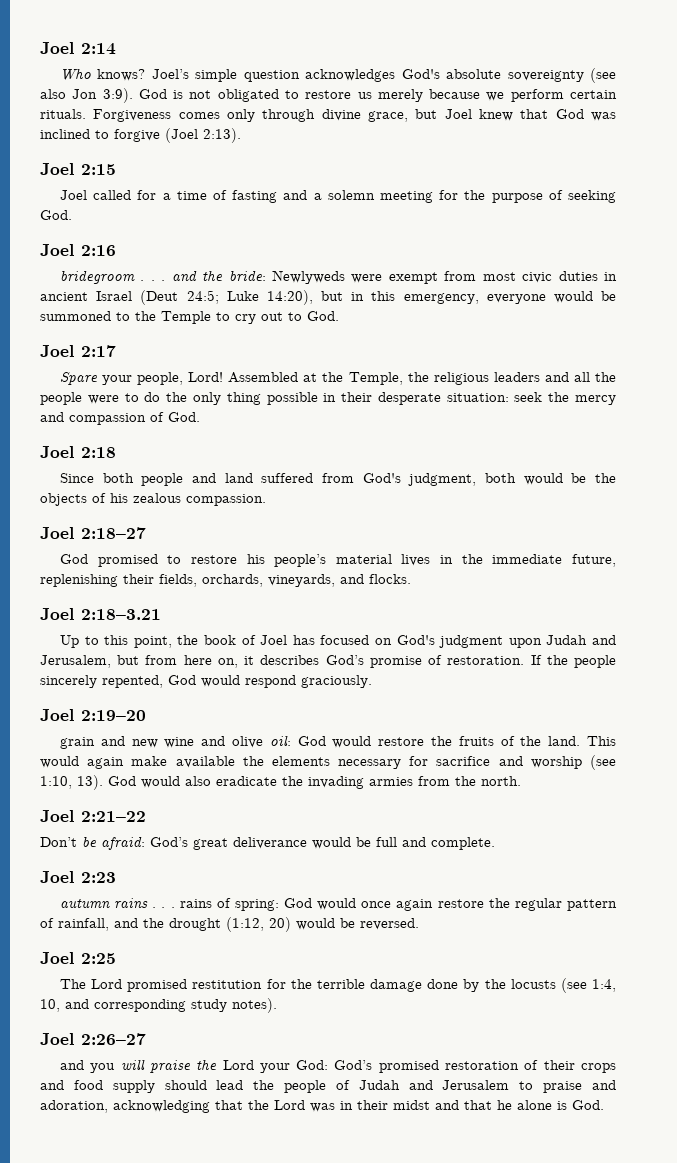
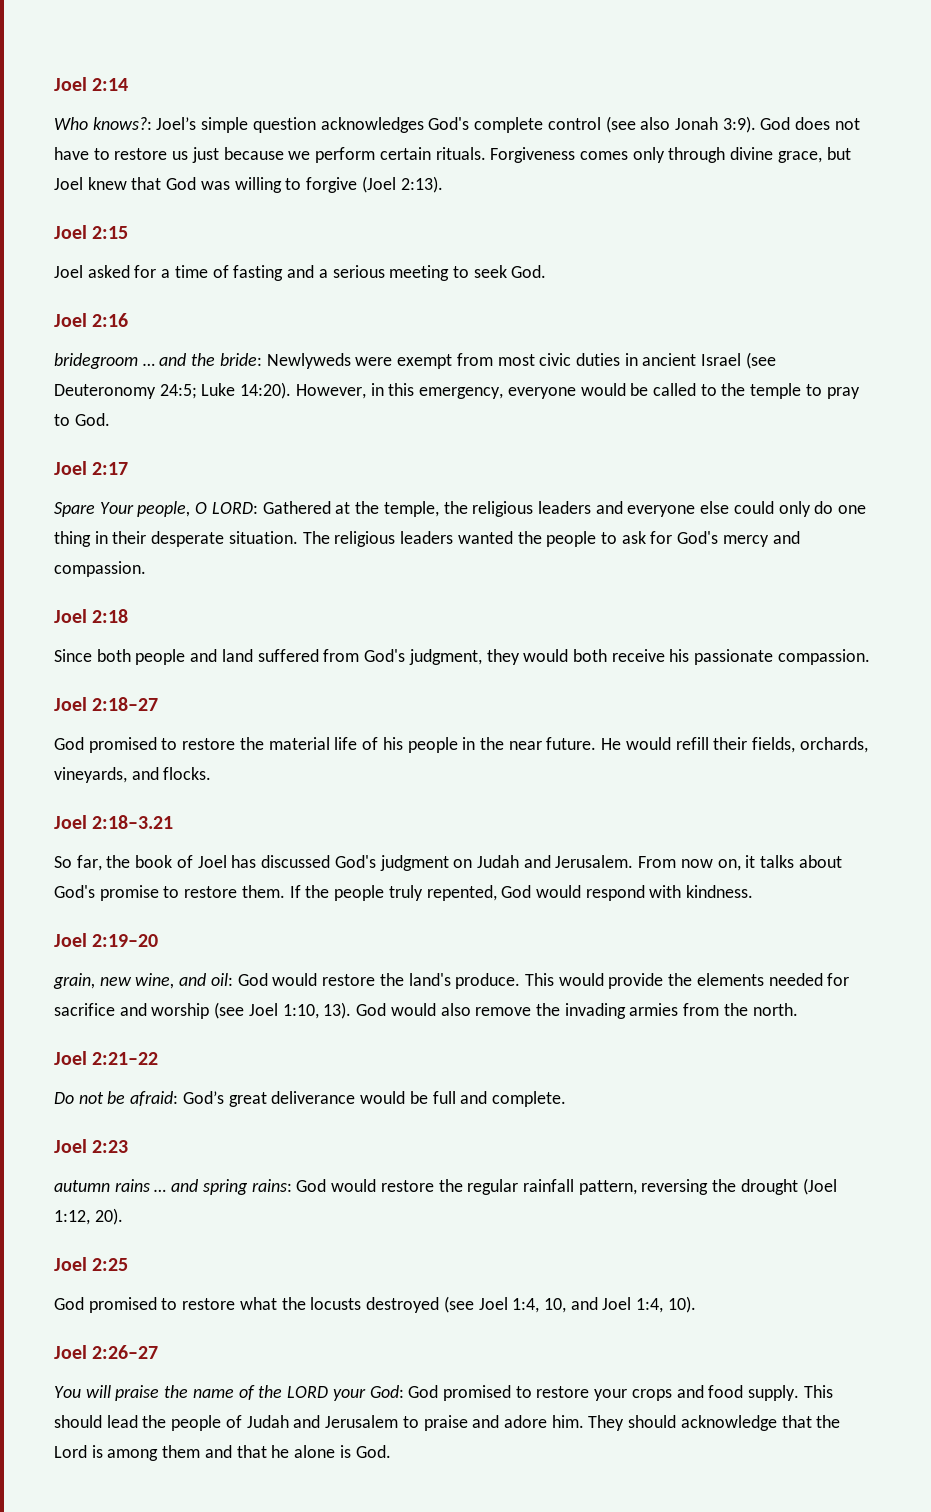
[97,69,146,81] knows? -> [92,117,152,130] knows?:
[446,69,584,82] absolute sovereignty -> [474,117,601,133] complete control
[72,89,98,99] Jon -> [674,117,718,130] Jonah
[173,89,279,102] is not obligated -> [795,117,860,130] [54,147,89,160] does not have
[377,89,423,102] merely -> [191,147,219,163] just
[40,129,90,139] inclined -> [234,177,282,193] willing
[93,190,132,200] called -> [87,265,130,278] asked
[327,190,616,203] solemn meeting for the purpose of seeking -> [332,265,507,281] serious meeting to seek
[140,280,166,281] . . . -> [142,363,155,366] …
[140,290,343,305] (Deut 24:5; Luke 14:20), but -> [745,352,776,369] [54,382,366,399] (see Deuteronomy 24:5; Luke 14:20). However,
[40,311,111,321] summoned -> [652,383,696,396] called
[161,311,283,324] Temple to cry out -> [750,383,860,399] temple to pray
[102,372,299,385] your people, Lord! Assembled -> [99,501,331,517] Your people, O LORD: Gathered
[348,372,403,385] Temple, -> [383,501,439,517] temple,
[573,372,616,382] [40,392,616,405] [40,412,200,425] all the people were to do the only thing possible in their desperate situation: seek the mercy and compassion of God. -> [627,501,867,517] [54,531,800,547] [54,561,146,577] everyone else could only do one thing in their desperate situation. The religious leaders wanted the people to ask for God's mercy and compassion.
[485,473,616,485] [40,493,181,506] both would be the objects of his zealous -> [486,649,774,665] they would both receive his passionate
[246,554,617,567] [40,574,118,587] his people’s material lives in the immediate future, replenishing -> [239,737,709,753] the material life of his people in the near future. He would refill
[60,635,172,648] Up to this point, -> [54,855,102,871] So far,
[320,635,393,645] focused on -> [261,855,331,868] discussed
[508,635,616,648] [40,655,525,668] upon Judah and Jerusalem, but from here on, it describes God’s promise of restoration. -> [453,855,842,871] [54,885,285,901] on Judah and Jerusalem. From now on, it talks about God's promise to restore them.
[40,675,97,688] sincerely -> [388,885,423,901] truly
[301,675,372,688] graciously. -> [649,885,754,898] with kindness.
[60,736,264,749] grain and new wine and olive -> [53,973,207,989] grain, new wine, and
[458,736,617,746] [40,756,235,769] fruits of the land. This would again make available -> [408,973,664,989] land's produce. This would provide
[338,759,402,769] necessary -> [768,973,823,986] needed
(616, 762) none -> [248,1003,278,1016] Joel
[216,776,277,786] eradicate -> [475,1007,532,1016] remove
[40,837,77,847] Don’t -> [54,1092,104,1104] Do not
[152,898,617,911] [40,917,419,932] [40,952,116,964] [60,978,616,993] [40,998,277,1013] . . . rains of spring: God would once again restore the regular pattern of rainfall, and the drought (1:12, 20) would be reversed. // Joel 2:25 // The Lord promised restitution for the terrible damage done by the locusts (see 1:4, 10, and corresponding study notes). -> [154,1178,837,1195] [54,1208,123,1225] [54,1257,129,1271] [54,1296,696,1313] … and spring rains: God would restore the regular rainfall pattern, reversing the drought (Joel 1:12, 20). // Joel 2:25 // God promised to restore what the locusts destroyed (see Joel 1:4, 10, and Joel 1:4, 10).
[60,1060,116,1073] and you -> [54,1386,81,1398] You
[222,1060,575,1073] Lord your God: God’s promised restoration of their -> [192,1385,628,1401] name of the LORD your God: God promised to restore your
[112,1080,155,1093] supply -> [748,1385,833,1401] supply. This
[40,1100,430,1113] adoration, acknowledging that the Lord was in their midst -> [503,1415,841,1431] [54,1445,201,1461] adore him. They should acknowledge that the Lord is among them

